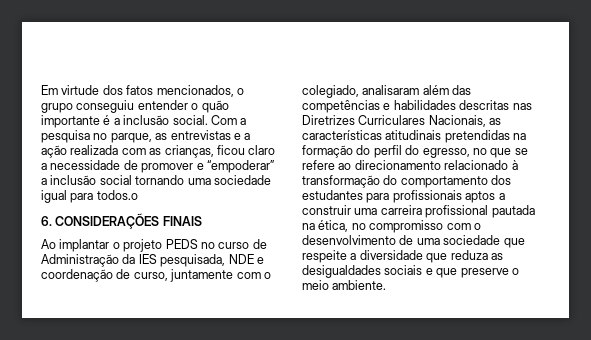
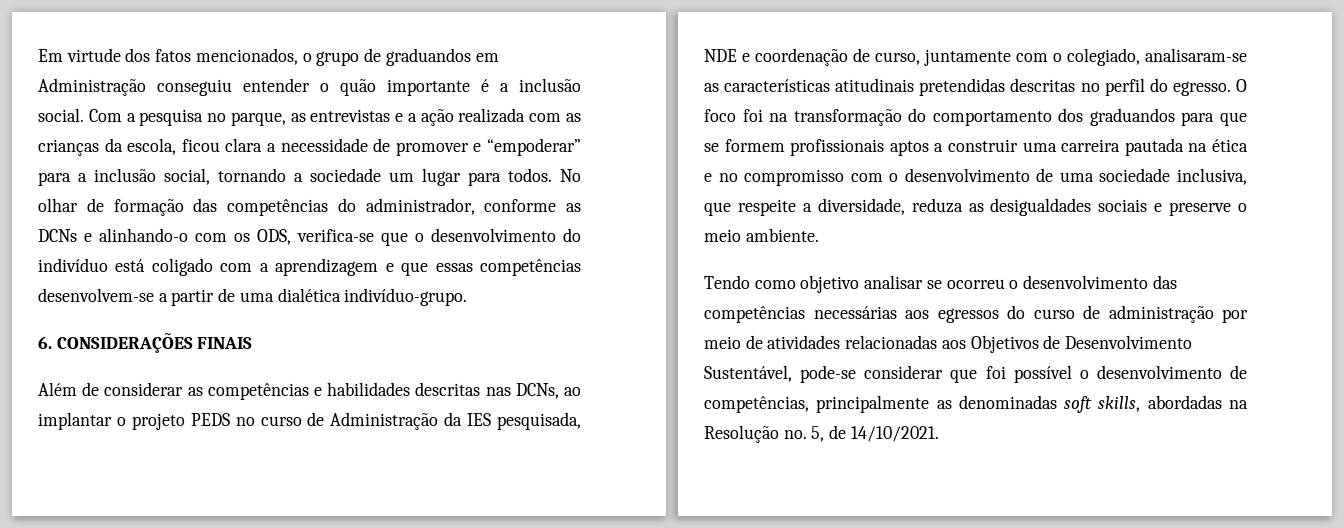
(73, 108) none -> [364,48,499,66] [38,78,146,96] de graduandos em Administração
[164,145,276,158] crianças, ficou claro -> [38,138,263,156] crianças da escola, ficou clara
[41,175,271,185] [41,190,138,203] [41,213,202,229] [41,239,56,249] a inclusão social tornando uma sociedade igual para todos.o // 6. CONSIDERAÇÕES FINAIS // Ao -> [38,168,581,186] [38,198,581,216] [38,228,581,246] [38,258,582,276] [38,288,468,306] [38,333,253,353] [38,382,581,400] para a inclusão social, tornando a sociedade um lugar para todos. No olhar de formação das competências do administrador, conforme as DCNs e alinhando-o com os ODS, verifica-se que o desenvolvimento do indivíduo está coligado com a aprendizagem e que essas competências desenvolvem-se a partir de uma dialética indivíduo-grupo. // 6. CONSIDERAÇÕES FINAIS // Além de considerar as competências e habilidades descritas nas DCNs, ao
[362,85,472,95] [302,100,532,113] [302,115,502,127] [302,130,527,143] [302,145,528,158] [302,160,518,170] [302,175,512,188] [302,190,390,203] analisaram além das competências e habilidades descritas nas Diretrizes Curriculares Nacionais, as características atitudinais pretendidas na formação do perfil do egresso, no que se refere ao direcionamento relacionado à transformação do comportamento dos estudantes para -> [1145,48,1247,62] [704,78,1247,96] [704,108,1247,126] [704,139,785,152] analisaram-se as características atitudinais pretendidas descritas no perfil do egresso. O foco foi na transformação do comportamento dos graduandos para que se formem
[425,205,489,218] profissional -> (1121, 145) none
[318,220,349,232] ética, -> [1212,139,1248,152] [704,173,712,182] ética e
(501, 240) none -> [1177,168,1247,185] inclusiva,
[359,250,448,263] diversidade que -> [817,198,905,215] diversidade,
[436,268,458,278] que -> (1163, 207) none
(387, 285) none -> [704,275,1177,293] [704,305,1248,323] [704,335,1193,353] [704,365,1247,383] [704,395,1248,413] [704,425,939,443] // Tendo como objetivo analisar se ocorreu o desenvolvimento das competências necessárias aos egressos do curso de administração por meio de atividades relacionadas aos Objetivos de Desenvolvimento Sustentável, pode-se considerar que foi possível o desenvolvimento de competências, principalmente as denominadas soft skills, abordadas na Resolução no. 5, de 14/10/2021.

